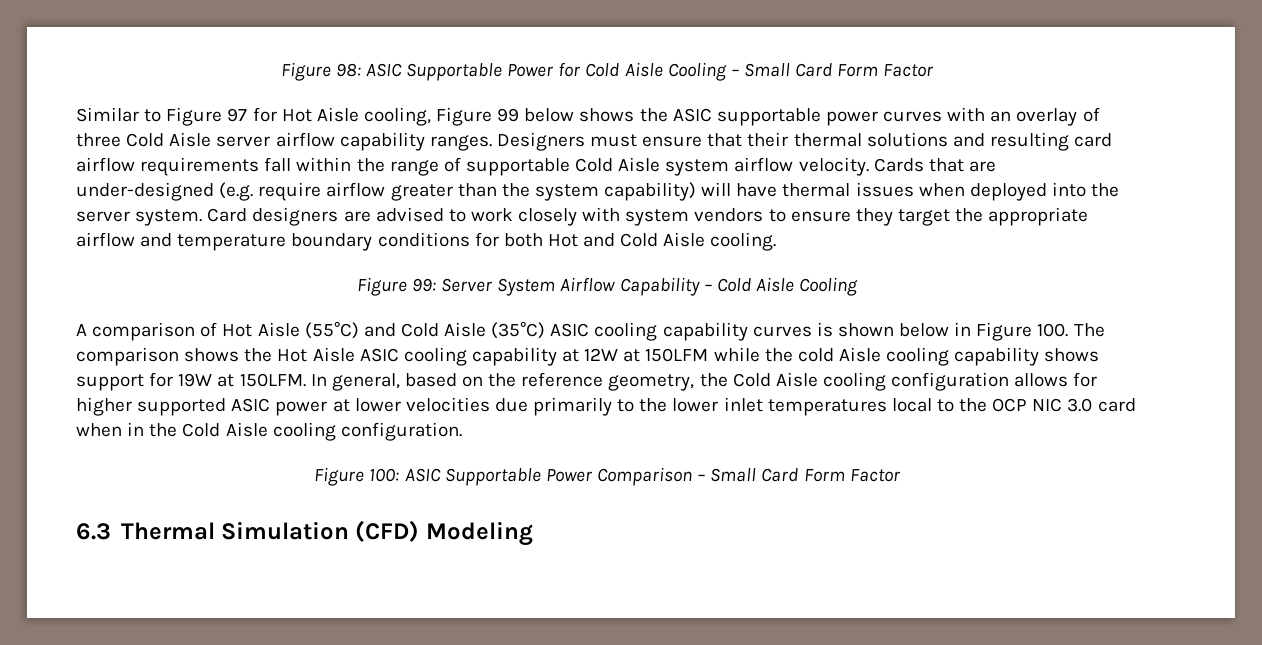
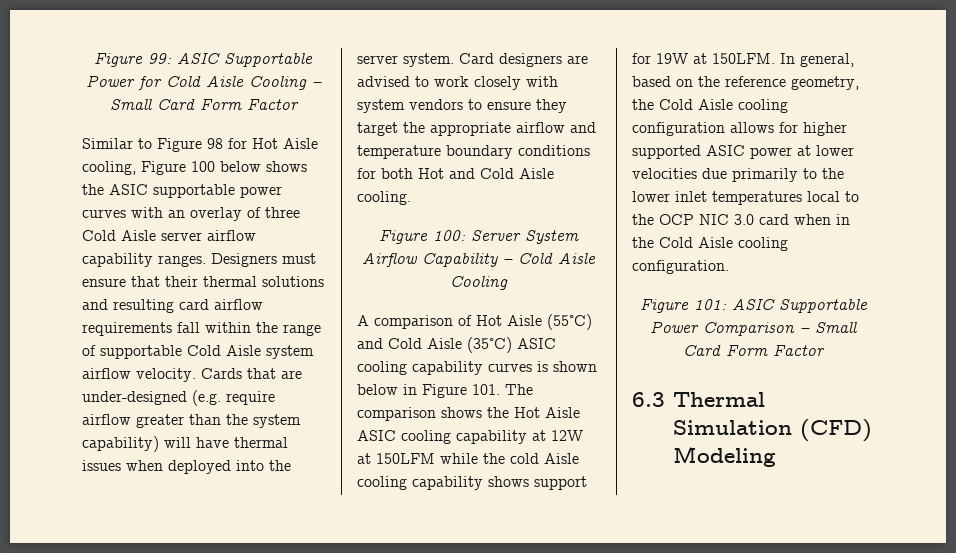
[280,62,361,81] Figure 98: -> [94,53,172,67] Figure 99:
[227,108,248,122] 97 -> [207,138,223,149] 98
[497,108,520,122] 99 -> [191,161,215,172] 100
[412,278,437,292] 99: -> [432,230,466,241] 100:
[1037,323,1069,337] 100. -> [472,384,500,395] 101.
[369,468,400,482] 100: -> [693,299,727,310] 101:

